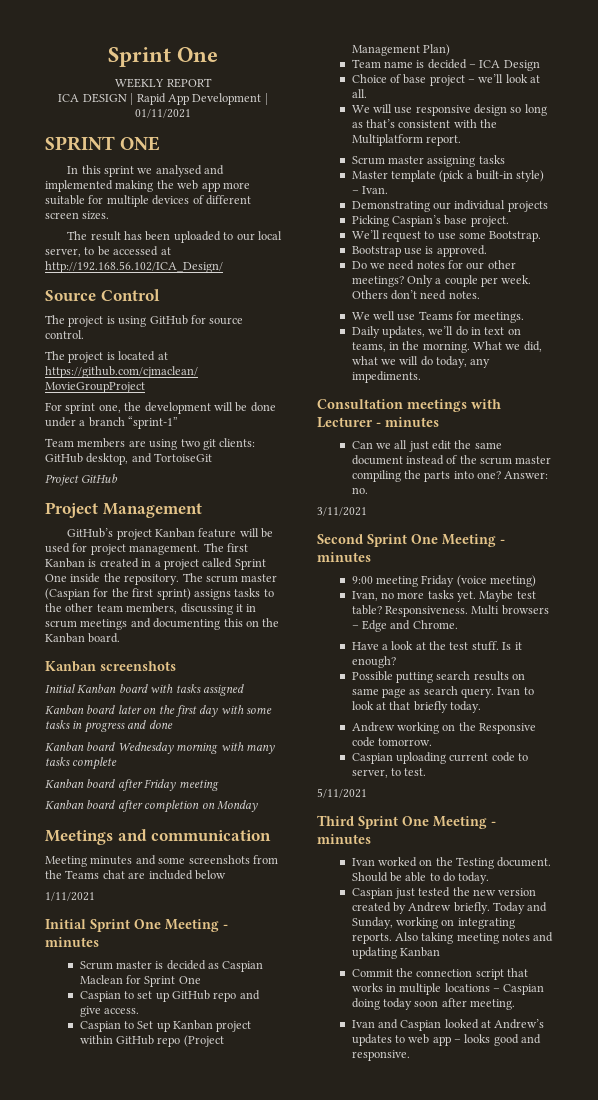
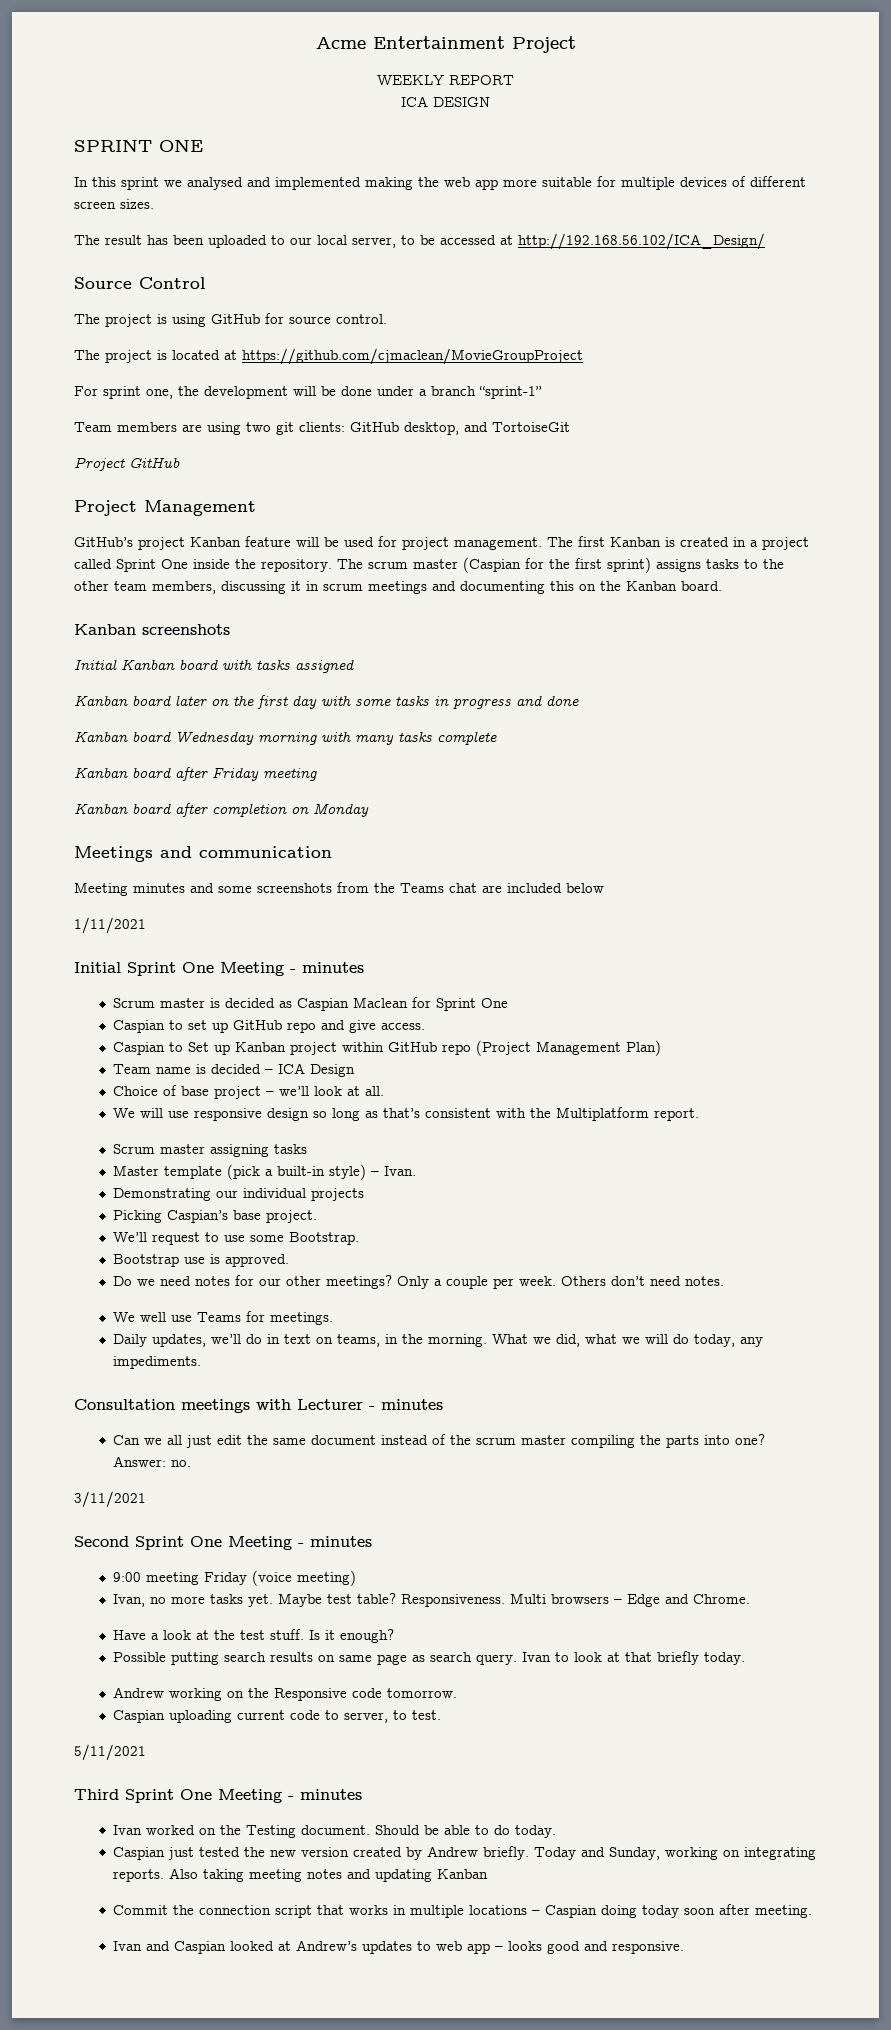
[107,47,219,67] Sprint One -> [315,36,576,53] Acme Entertainment Project
[130,93,268,105] [135,109,191,118] | Rapid App Development | 01/11/2021 -> (490, 102) none

